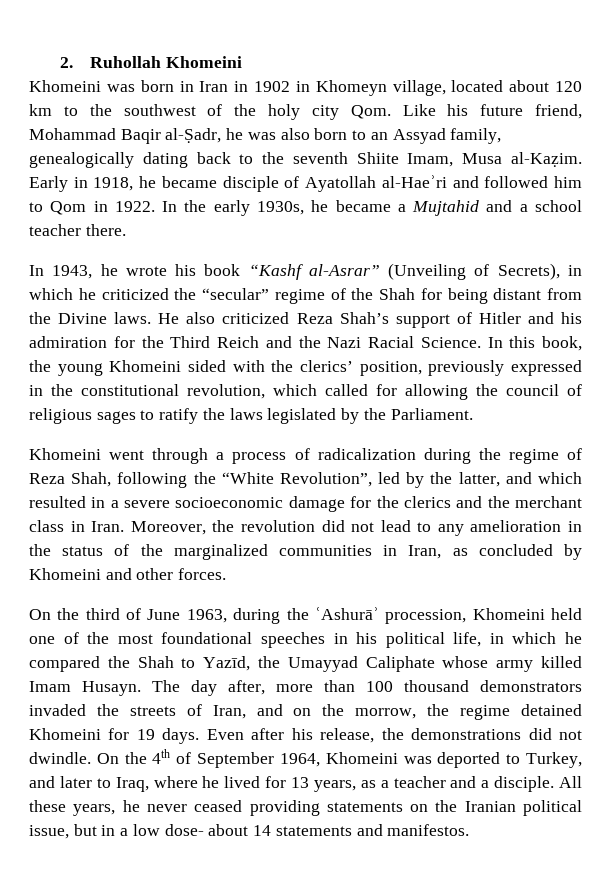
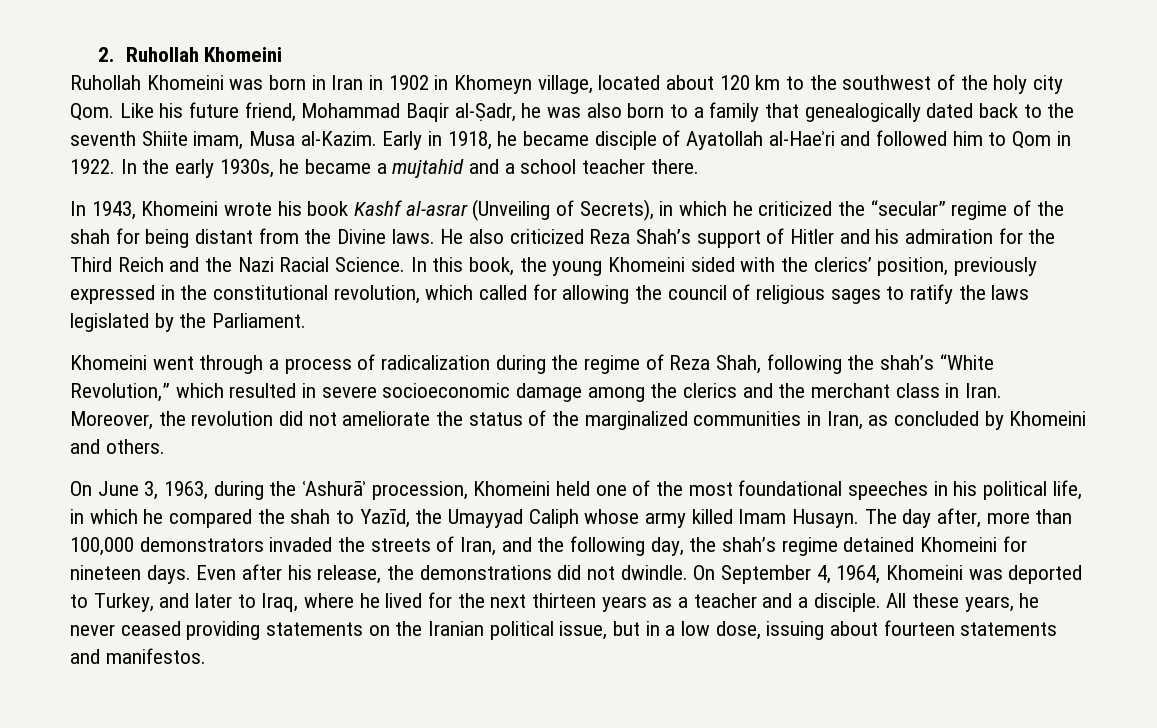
(242, 62) none -> [70,75,141,90] Ruhollah
[370,128,502,144] [29,152,188,168] an Assyad family, genealogically dating -> [693,102,974,122] a family that genealogically dated
[407,152,582,167] Imam, Musa al-Kaẓim. -> [193,131,377,150] imam, Musa al-Kazim.
[412,200,480,216] Mujtahid -> [392,159,465,178] mujtahid
[100,264,118,276] he -> [141,201,219,216] Khomeini
[248,264,380,280] “Kashf al-Asrar” -> [354,200,468,216] Kashf al-asrar
[379,288,415,300] Shah -> [70,229,110,244] shah
[221,472,532,488] “White Revolution”, led by the latter, and -> [880,354,994,370] [70,383,170,402] shah’s “White Revolution,”
[110,500,119,508] a -> (317, 390) none
[350,496,372,508] for -> [587,387,645,402] among
[380,520,582,536] lead to any amelioration in -> [342,411,431,426] ameliorate
[136,568,227,580] [29,608,181,620] other forces. // On the third of June -> [105,439,165,454] [70,481,159,500] others. // On June 3,
[137,656,174,668] Shah -> [290,509,331,524] shah
[365,656,435,672] Caliphate -> [528,509,579,528] Caliph
[366,680,469,692] 100 thousand -> [70,537,134,556] 100,000
[293,704,450,719] on the morrow, the -> [537,536,777,556] the following day, the shah’s
[136,729,155,740] 19 -> [70,565,141,580] nineteen
[124,749,275,768] the 4th of September -> [721,565,831,584] September 4,
[291,777,356,792] 13 years, -> [457,593,647,612] the next thirteen years
[164,824,272,836] dose- about 14 -> [715,620,955,640] dose, issuing about fourteen

